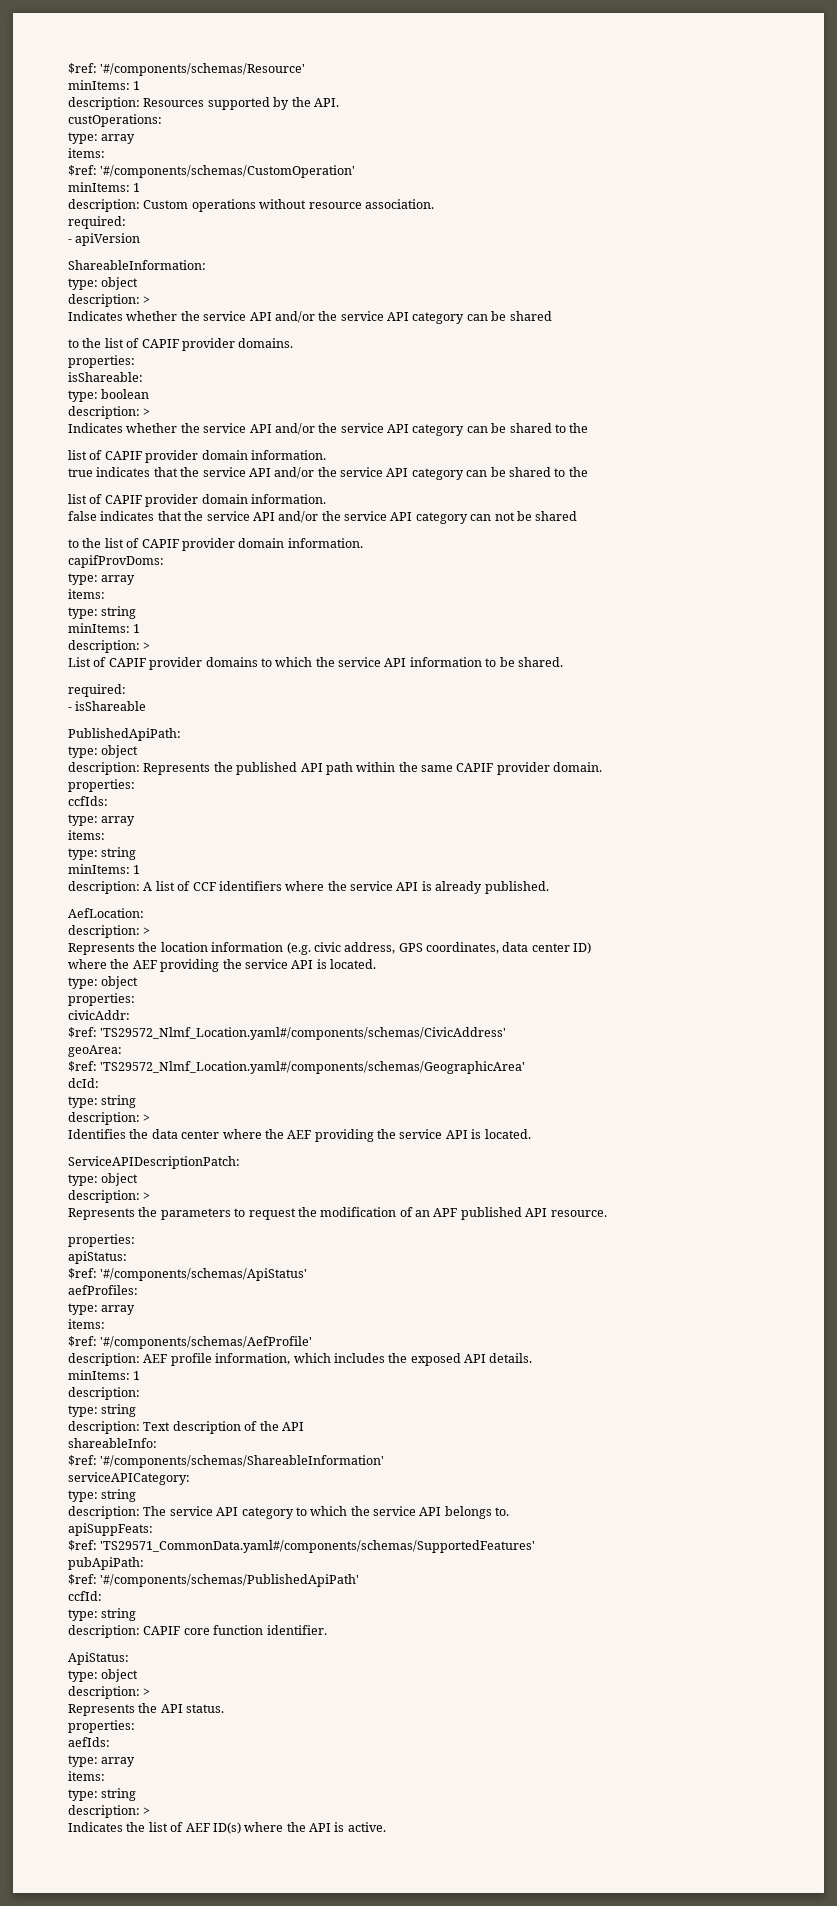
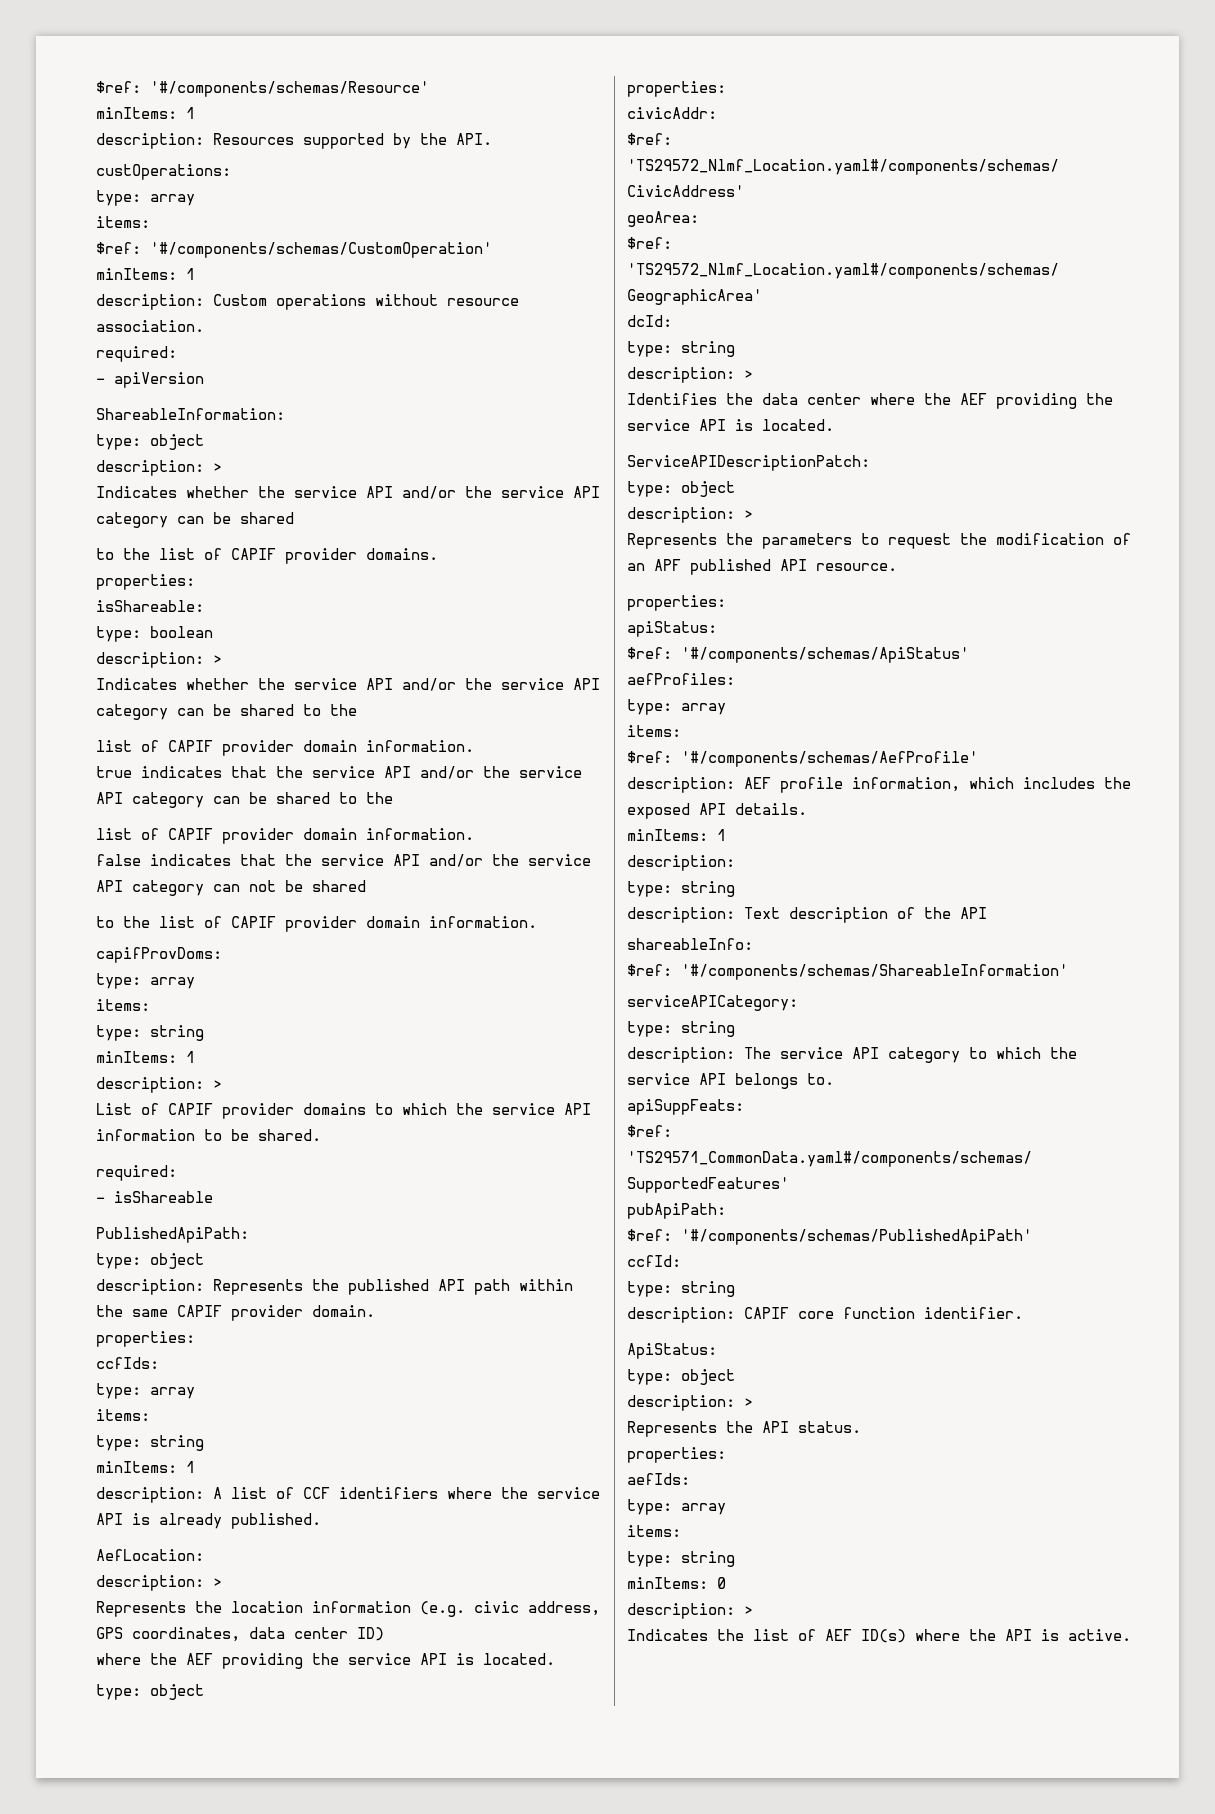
(137, 1794) none -> [627,1577,726,1589] // minItems: 0

